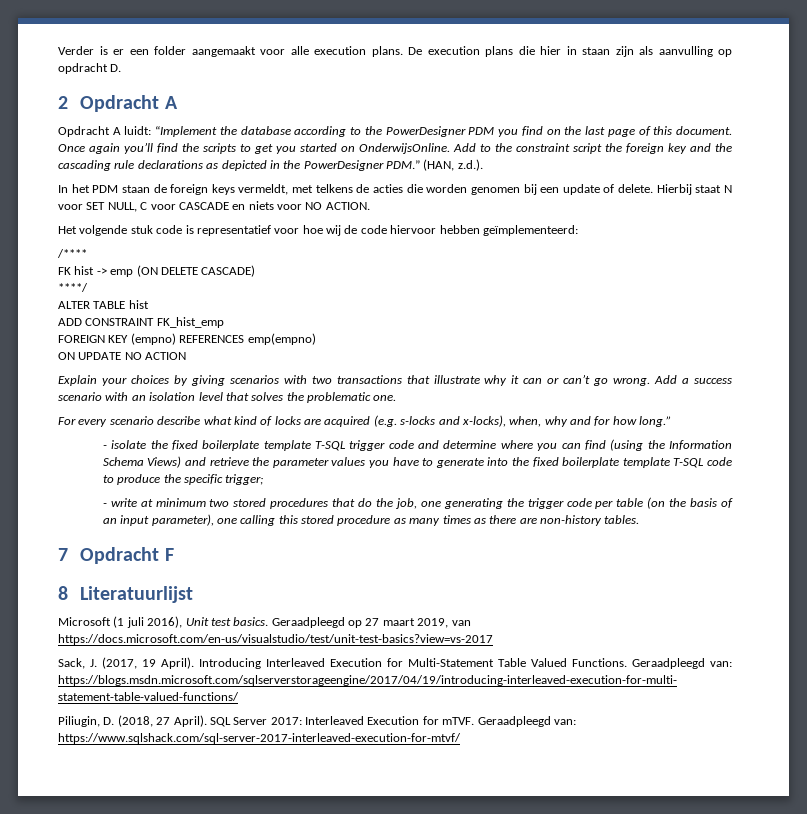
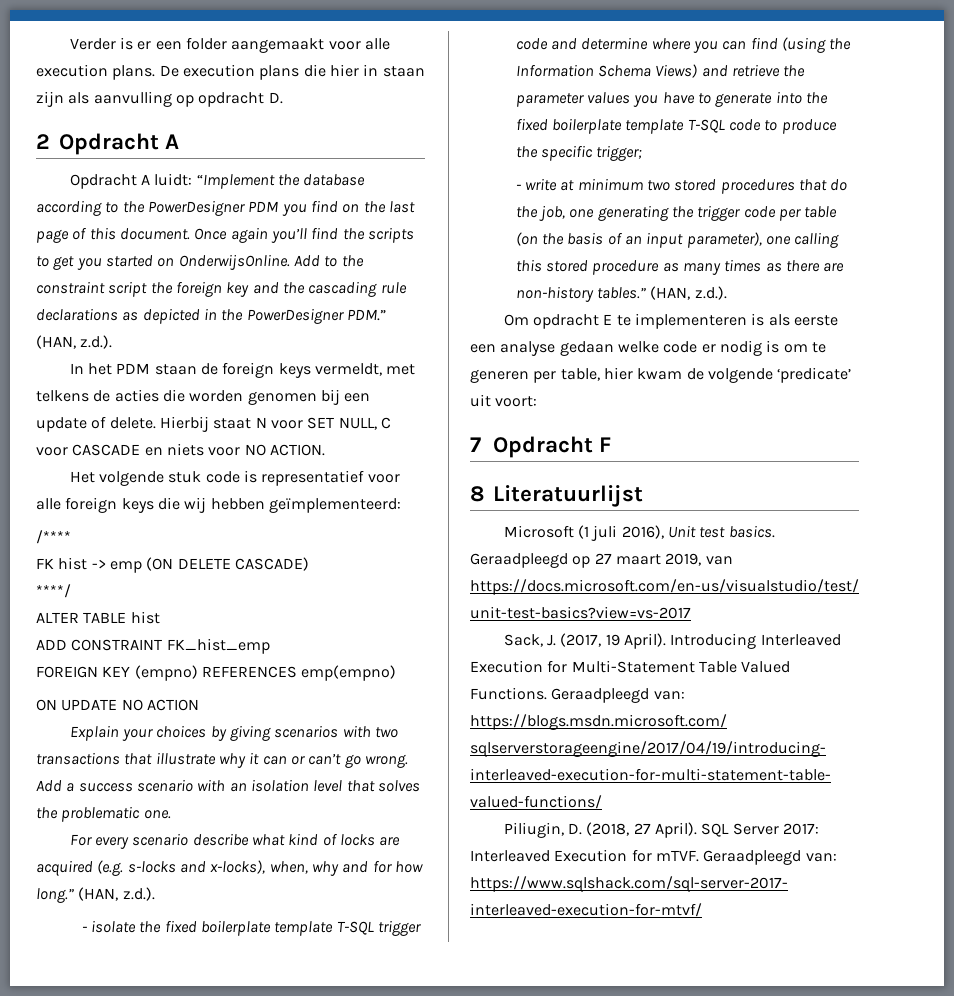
[302,225,437,236] hoe wij de code hiervoor -> [36,497,207,513] alle foreign keys die wij
(672, 421) none -> [78,887,155,901] (HAN, z.d.).
[604,515,640,524] tables. -> [597,286,727,300] [503,313,838,329] [470,340,826,356] [470,367,852,383] [470,394,538,407] tables.” (HAN, z.d.). // Om opdracht E te implementeren is als eerste een analyse gedaan welke code er nodig is om te generen per table, hier kwam de volgende ‘predicate’ uit voort:

